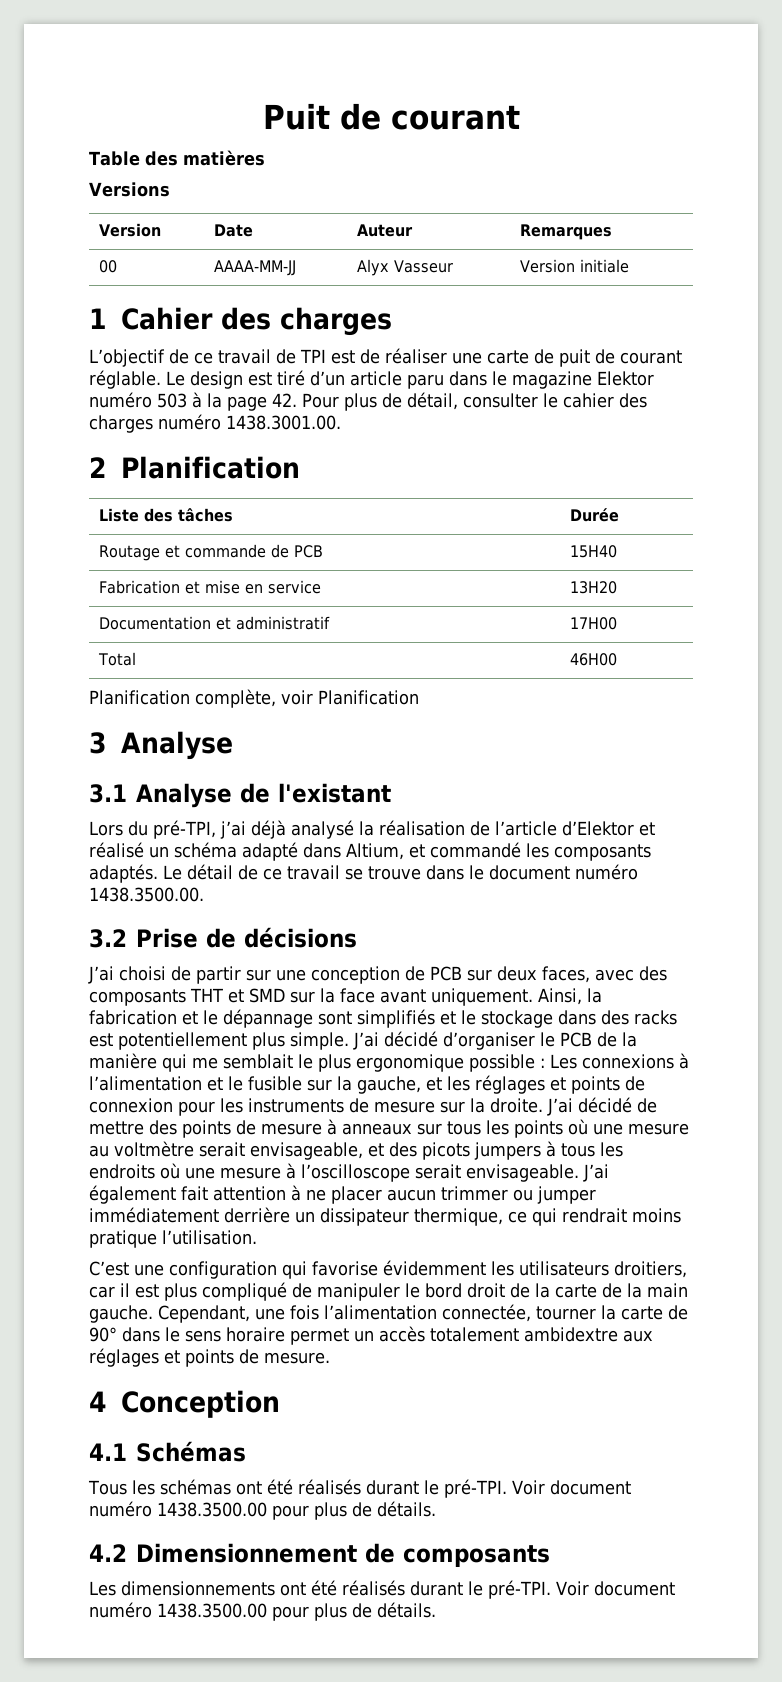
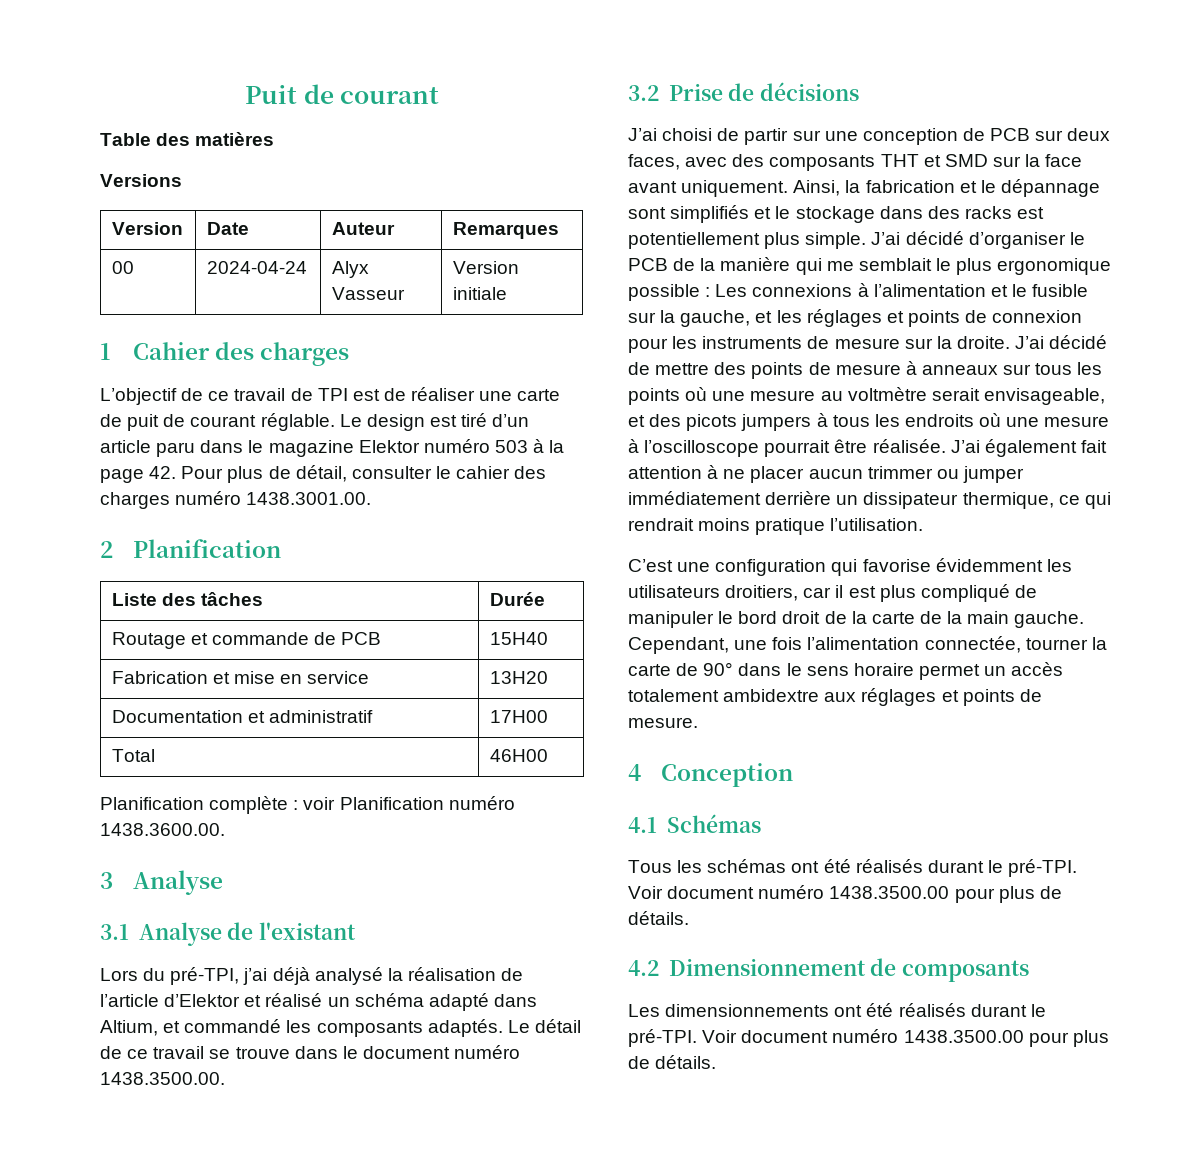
[214,260,297,276] AAAA-MM-JJ -> [206,261,307,274] 2024-04-24
[195,689,276,708] complète, -> [209,796,299,814] complète :
(419, 697) none -> [448,796,515,810] [100,823,225,836] numéro 1438.3600.00.
[415,1164,579,1182] serait envisageable. -> [764,439,946,457] pourrait être réalisée.

